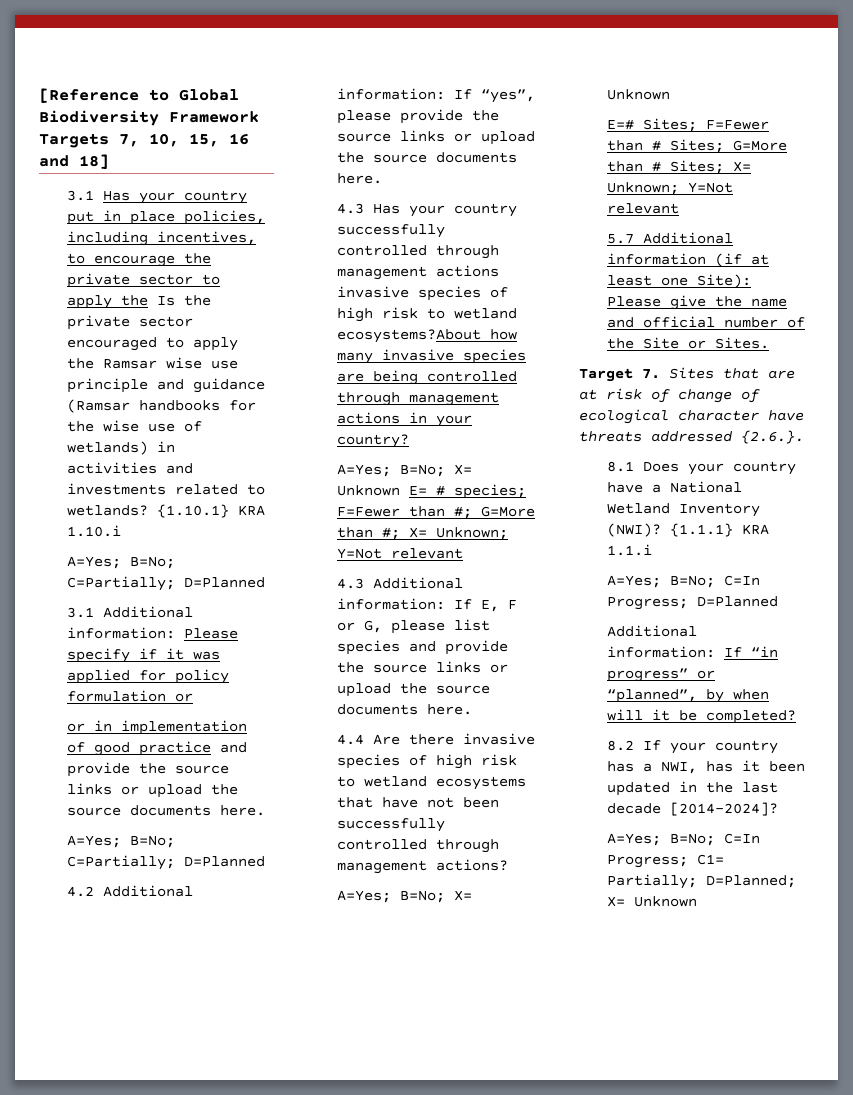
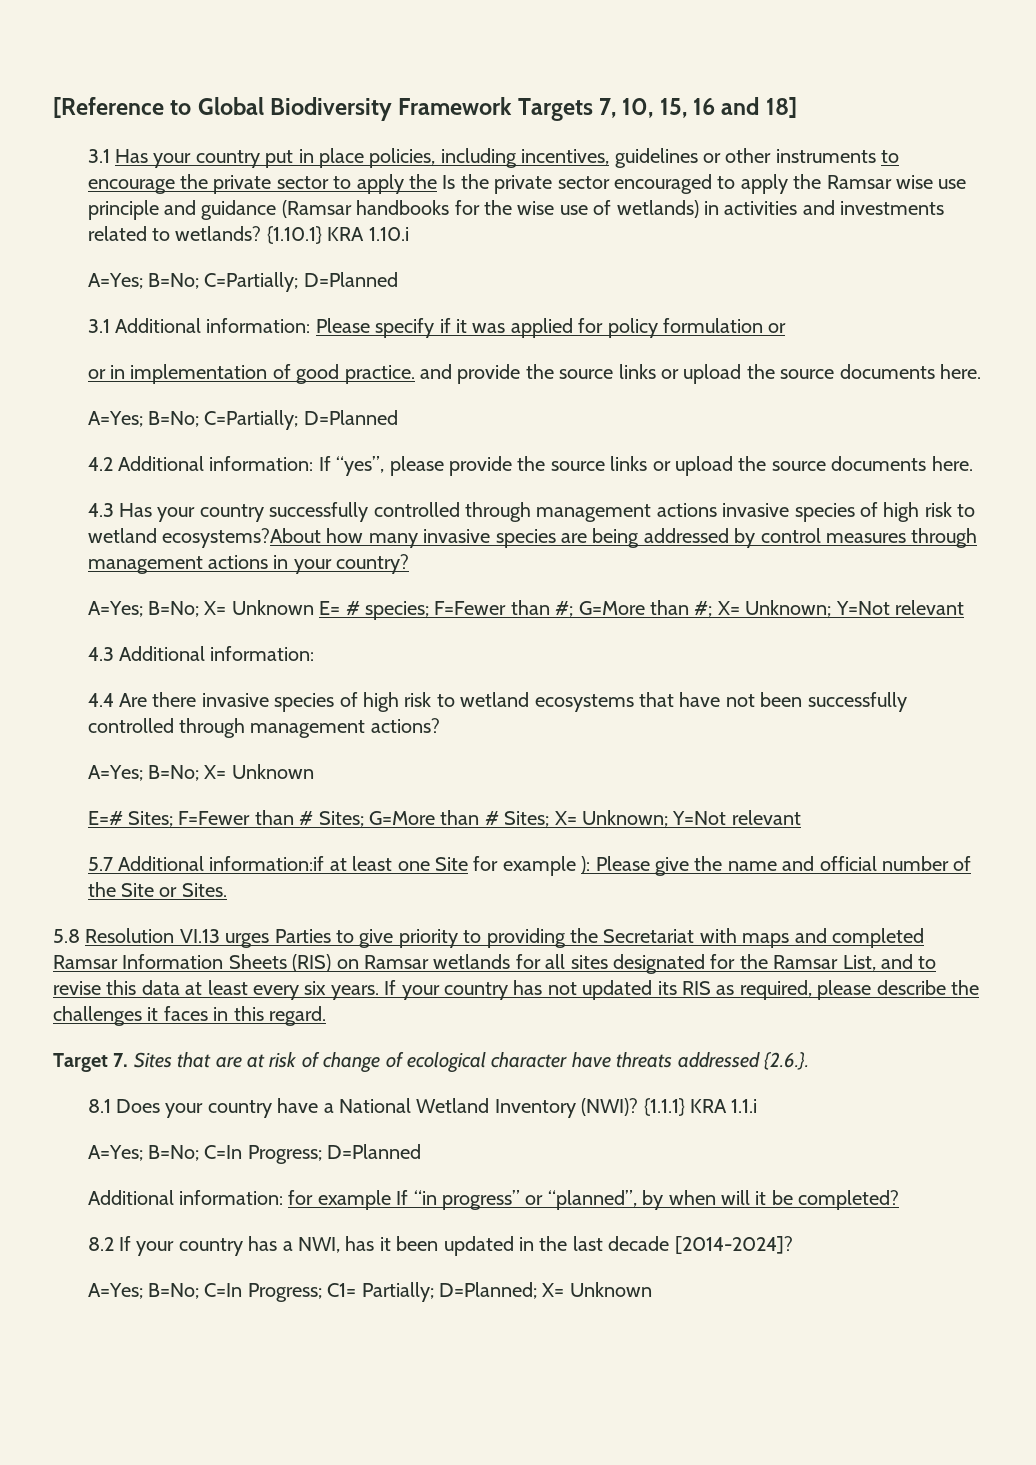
(257, 238) none -> [614,148,876,168] guidelines or other instruments
[139,741,212,756] practice -> [344,365,415,384] practice.
[427,371,518,382] controlled -> [643,528,906,548] addressed by control measures
[454,599,518,612] [337,619,491,634] [337,640,509,655] [337,661,509,673] [337,683,491,697] [337,704,473,715] If E, F or G, please list species and provide the source links or upload the source documents here. -> (315, 653) none
[607,253,743,267] information (if -> [209,856,325,871] information:if
[697,274,752,288] Site): -> [434,856,591,876] Site for example ):
(770, 343) none -> [53,928,924,948] [53,954,937,974] [53,980,979,1000] [53,1006,326,1026] // 5.8 Resolution VI.13 urges Parties to give priority to providing the Secretariat with maps and completed Ramsar Information Sheets (RIS) on Ramsar wetlands for all sites designated for the Ramsar List, and to revise this data at least every six years. If your country has not updated its RIS as required, please describe the challenges it faces in this regard.
(716, 652) none -> [288,1190,391,1210] for example

